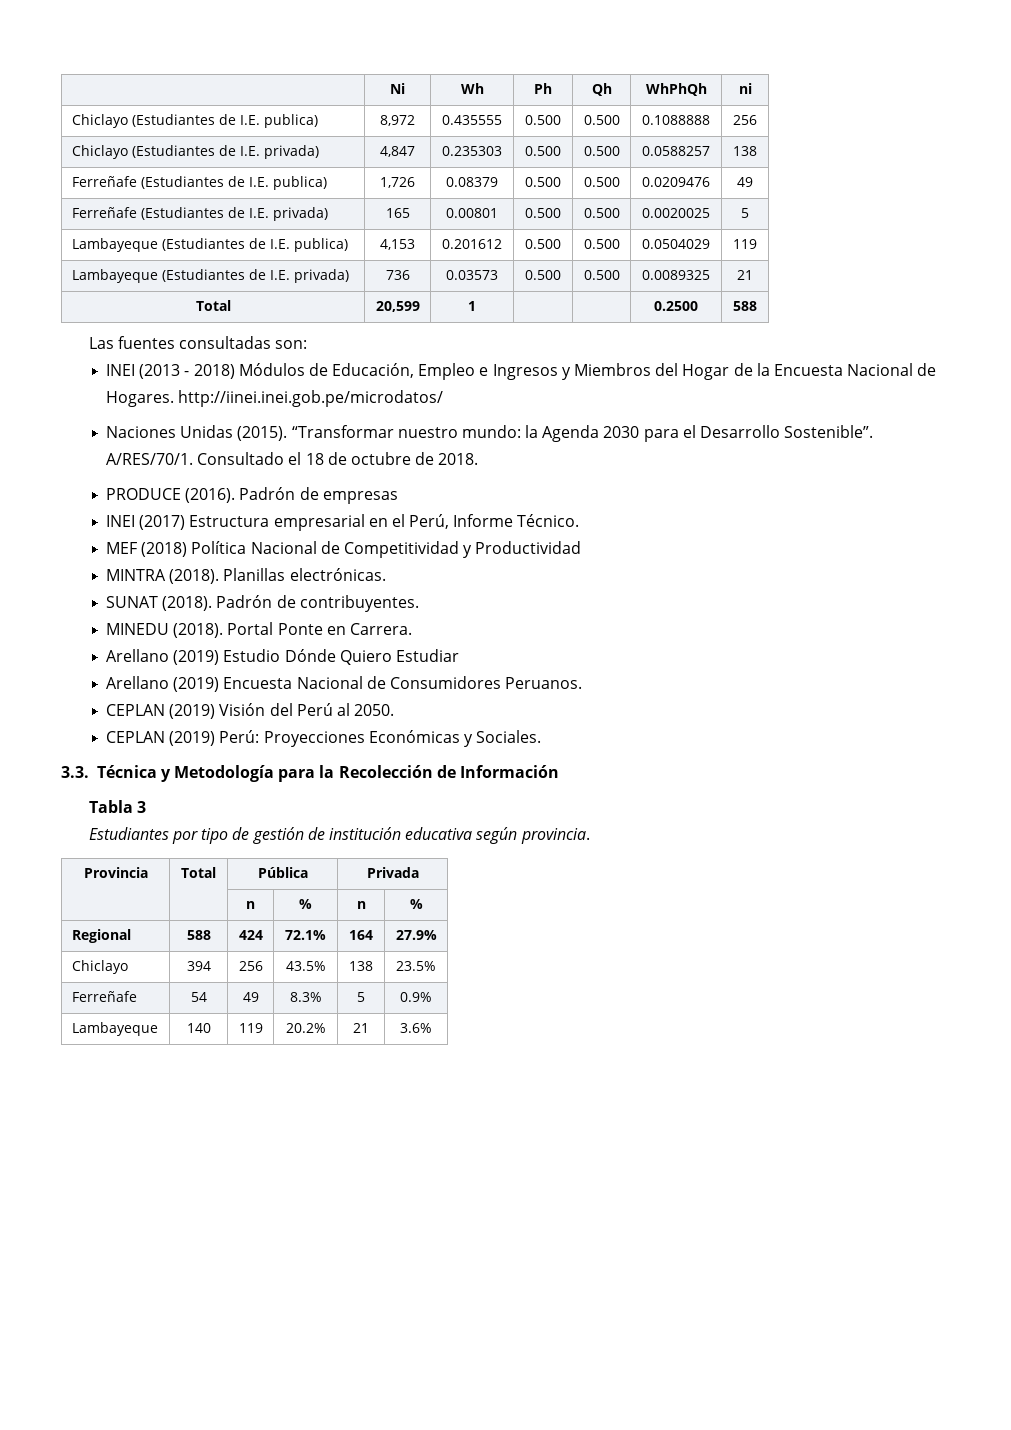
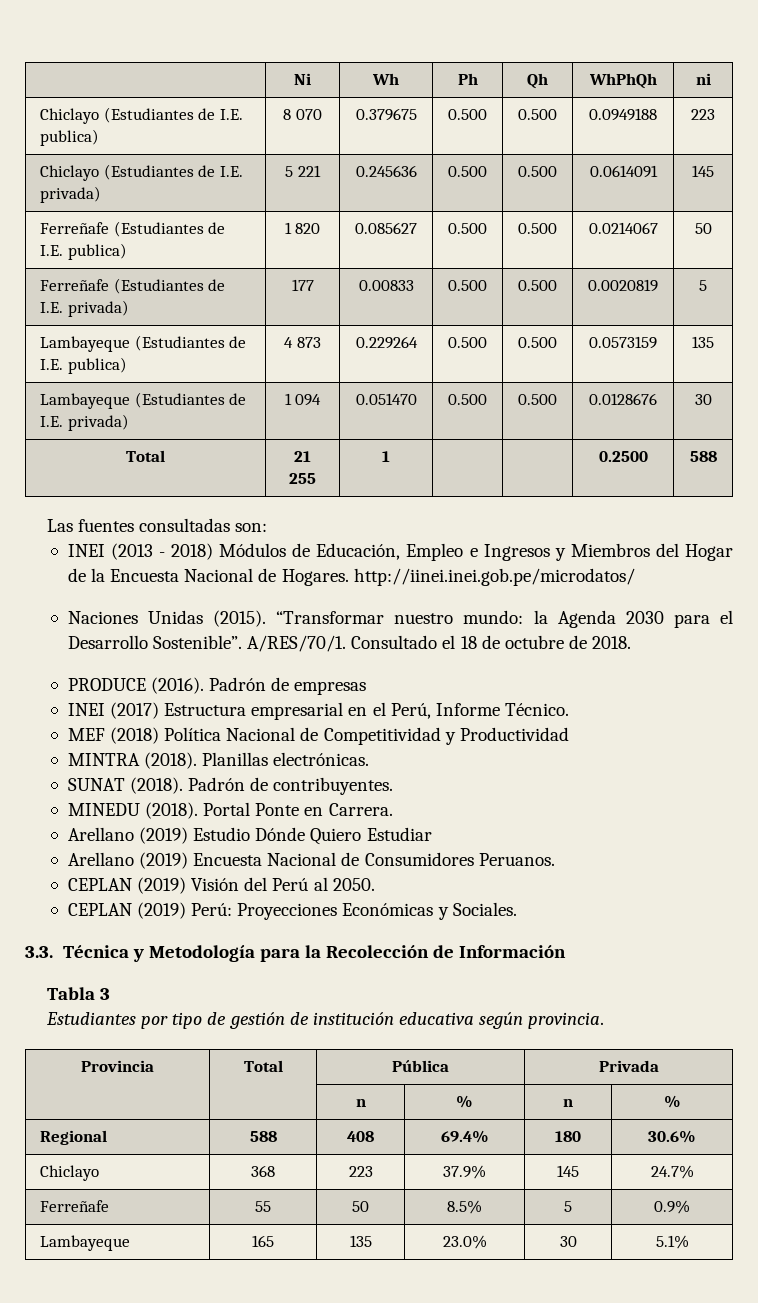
[380,115,415,126] [442,115,502,125] [525,115,561,125] [583,115,620,125] [642,115,710,125] [733,115,757,125] 8,972 | 0.435555 | 0.500 | 0.500 | 0.1088888 | 256 -> [283,109,322,120] [355,108,417,121] [448,109,487,120] [518,109,557,120] [589,108,657,121] [691,109,715,120] 8 070 | 0.379675 | 0.500 | 0.500 | 0.0949188 | 223
[380,146,415,157] [442,146,502,156] [525,146,561,156] [583,146,620,156] [642,146,710,156] [733,146,757,156] 4,847 | 0.235303 | 0.500 | 0.500 | 0.0588257 | 138 -> [285,165,321,177] [355,165,417,177] [448,166,487,177] [518,166,557,177] [589,165,658,178] [692,165,714,177] 5 221 | 0.245636 | 0.500 | 0.500 | 0.0614091 | 145
[380,177,415,188] [446,177,498,187] [525,177,561,187] [583,177,620,187] [642,177,710,187] [737,177,753,187] 1,726 | 0.08379 | 0.500 | 0.500 | 0.0209476 | 49 -> [284,222,321,234] [355,222,417,234] [448,223,487,234] [518,223,557,234] [588,222,658,234] [694,223,712,234] 1 820 | 0.085627 | 0.500 | 0.500 | 0.0214067 | 50
[385,208,410,218] [446,208,498,218] [525,208,561,218] [583,208,620,218] [642,208,710,218] 165 | 0.00801 | 0.500 | 0.500 | 0.0020025 -> [291,279,314,291] [358,280,414,291] [448,280,487,291] [518,280,557,291] [588,279,658,292] 177 | 0.00833 | 0.500 | 0.500 | 0.0020819
[380,239,415,250] [442,239,502,249] [525,239,561,249] [583,239,620,249] [642,239,710,249] [733,239,757,249] 4,153 | 0.201612 | 0.500 | 0.500 | 0.0504029 | 119 -> [284,337,321,348] [355,336,418,349] [448,337,487,348] [518,337,557,348] [589,336,657,349] [692,336,714,348] 4 873 | 0.229264 | 0.500 | 0.500 | 0.0573159 | 135
[385,270,410,280] [446,270,498,280] [525,270,561,280] [583,270,620,280] [642,270,710,280] [737,270,753,280] [195,300,231,311] [375,301,420,312] 736 | 0.03573 | 0.500 | 0.500 | 0.0089325 | 21 // Total | 20,599 -> [284,393,322,406] [355,393,417,405] [448,394,487,405] [518,394,557,405] [589,393,657,405] [694,394,712,405] [126,450,165,462] [294,451,311,462] [289,473,316,484] 1 094 | 0.051470 | 0.500 | 0.500 | 0.0128676 | 30 // Total | 21 255
[238,930,263,940] [285,930,326,940] [349,930,373,940] [395,930,437,940] [71,960,128,974] [186,961,211,971] [238,961,263,971] [285,961,326,971] [349,961,373,971] [396,961,436,971] [71,991,137,1002] [190,992,207,1002] [242,992,259,1002] [289,992,322,1002] [357,992,365,1002] [400,992,432,1002] [71,1022,158,1036] [186,1023,211,1033] [238,1023,263,1033] [285,1023,326,1033] [353,1023,369,1033] [400,1023,432,1033] 424 | 72.1% | 164 | 27.9% // Chiclayo | 394 | 256 | 43.5% | 138 | 23.5% // Ferreñafe | 54 | 49 | 8.3% | 5 | 0.9% // Lambayeque | 140 | 119 | 20.2% | 21 | 3.6% -> [347,1131,374,1142] [440,1130,489,1143] [555,1131,581,1142] [648,1130,696,1143] [40,1165,100,1181] [250,1165,275,1177] [348,1166,373,1177] [443,1165,486,1179] [557,1165,579,1177] [650,1165,694,1179] [40,1200,110,1212] [254,1201,271,1212] [352,1201,369,1212] [447,1200,482,1214] [564,1201,572,1212] [654,1200,690,1214] [40,1235,131,1251] [251,1235,274,1247] [349,1235,372,1247] [442,1235,487,1249] [559,1236,577,1247] [655,1235,689,1249] 408 | 69.4% | 180 | 30.6% // Chiclayo | 368 | 223 | 37.9% | 145 | 24.7% // Ferreñafe | 55 | 50 | 8.5% | 5 | 0.9% // Lambayeque | 165 | 135 | 23.0% | 30 | 5.1%

